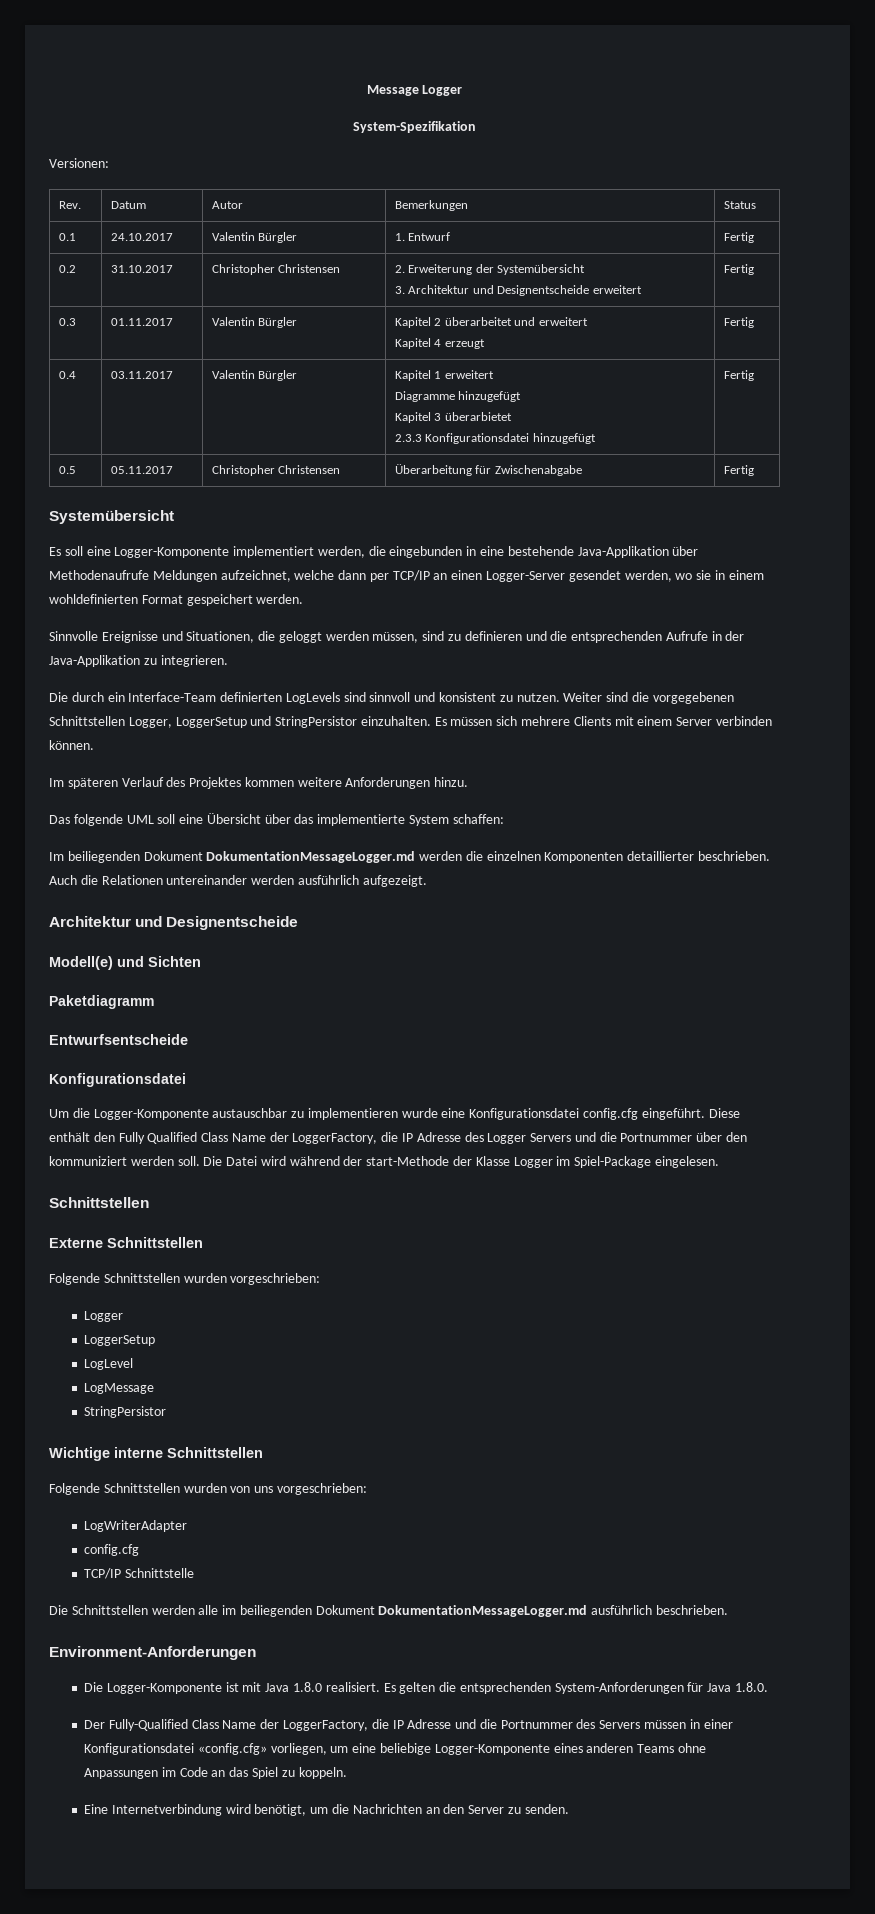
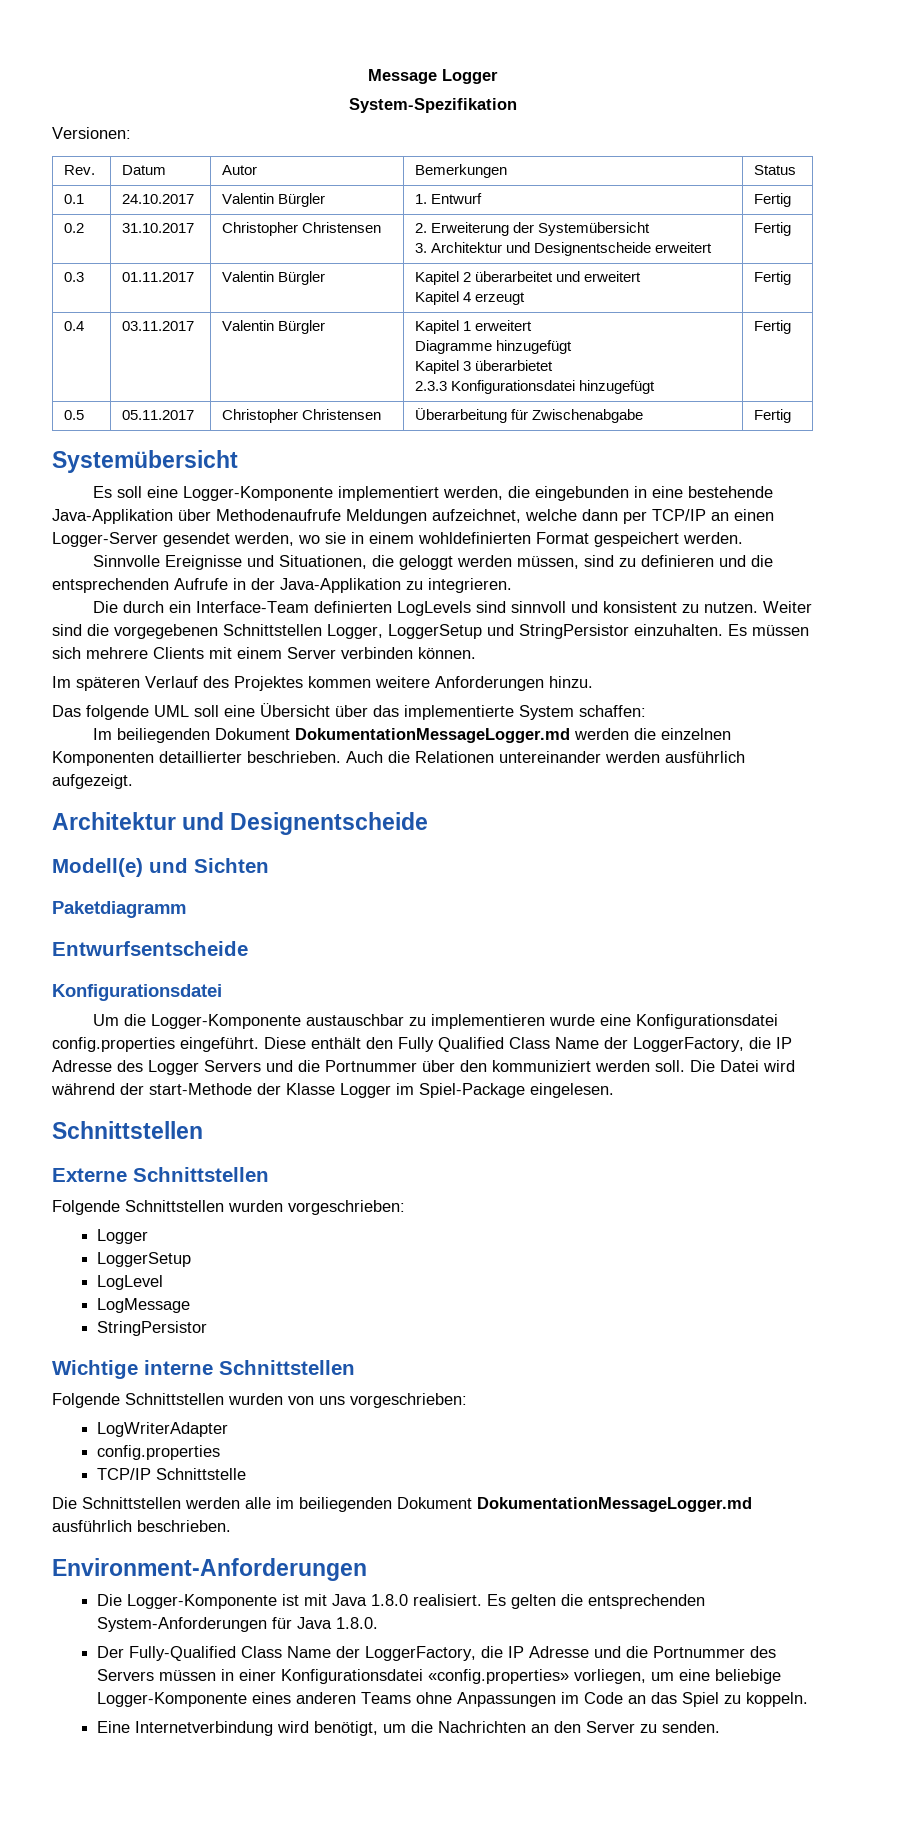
[583,1108,639,1120] config.cfg -> [52,1037,175,1052] config.properties
[84,1544,140,1556] config.cfg -> [96,1445,220,1460] config.properties
[197,1743,267,1755] «config.cfg» -> [427,1669,569,1684] «config.properties»

